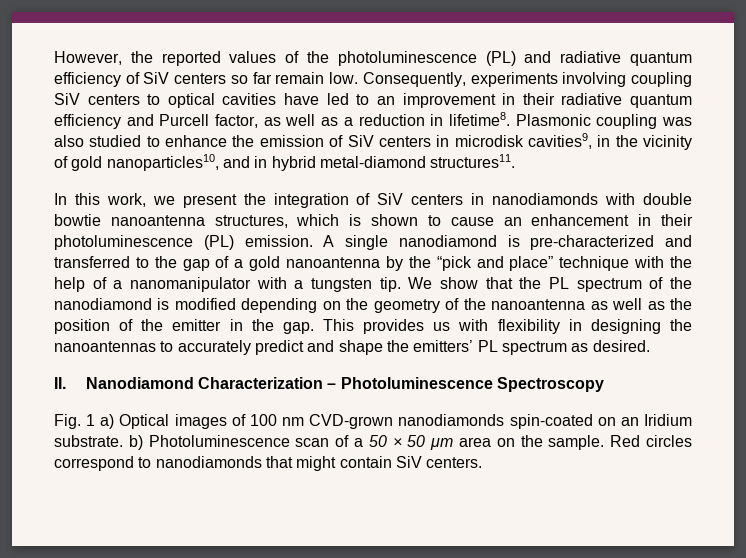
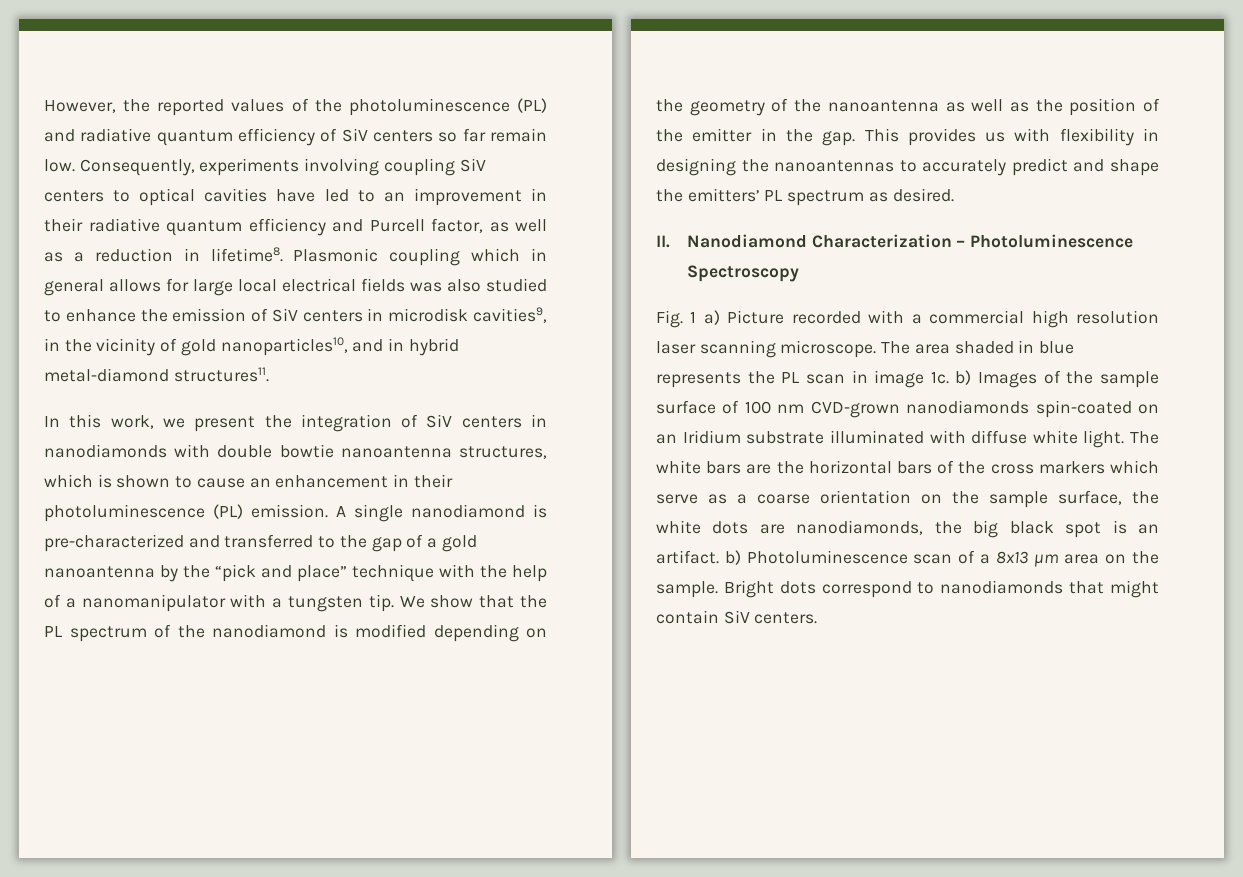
(658, 121) none -> [471,248,547,262] [44,278,405,296] which in general allows for large local electrical fields
[119,414,227,429] Optical images -> [727,310,1159,328] [656,340,1075,358] [656,370,1159,388] [656,400,716,414] Picture recorded with a commercial high resolution laser scanning microscope. The area shaded in blue represents the PL scan in image 1c. b) Images of the sample surface
[54,435,123,447] substrate. -> [746,430,1159,448] [656,460,1159,474] [656,490,1159,508] [656,520,1159,538] [656,550,719,564] substrate illuminated with diffuse white light. The white bars are the horizontal bars of the cross markers which serve as a coarse orientation on the sample surface, the white dots are nanodiamonds, the big black spot is an artifact.
[368,435,426,447] 50 × 50 -> [995,551,1028,564] 8x13
[610,435,692,447] Red circles -> [723,580,816,598] Bright dots

